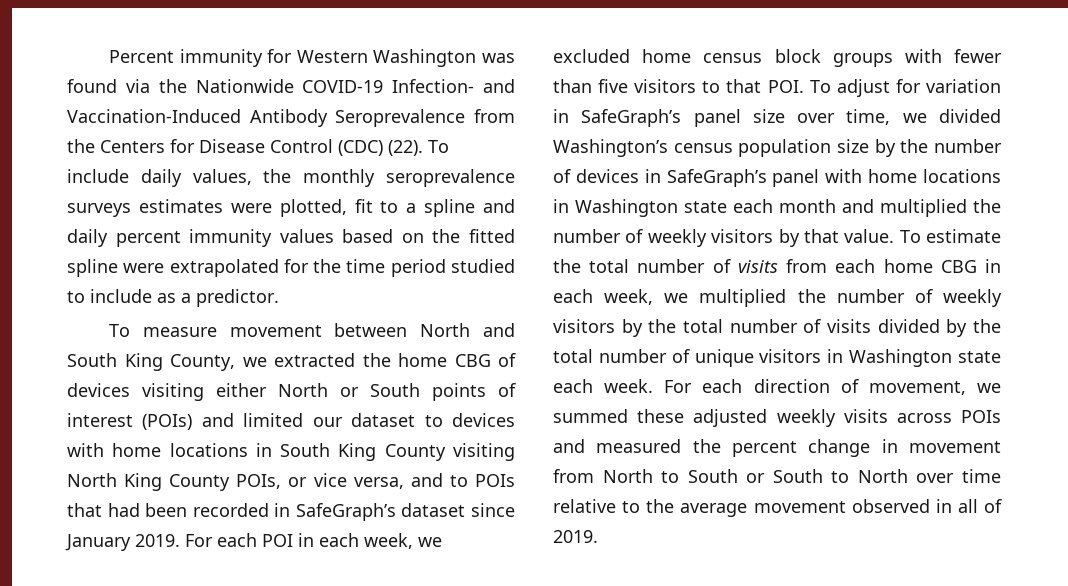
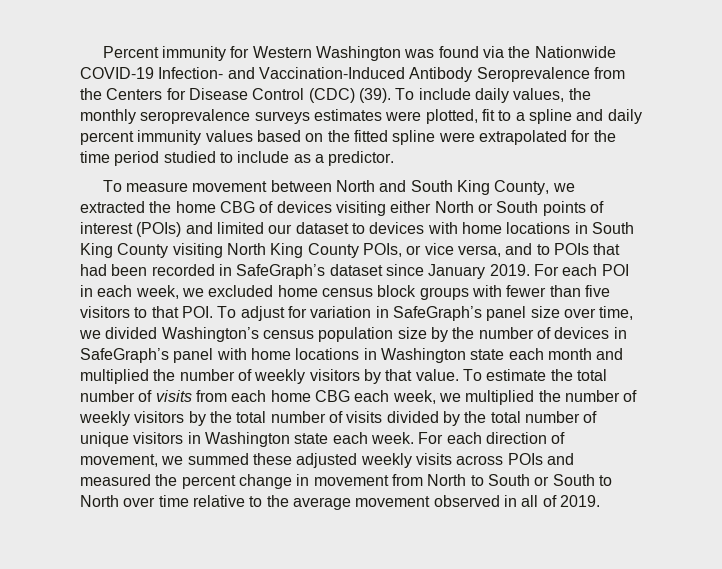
[388,140,423,156] (22). -> [358,88,391,103] (39).
[985,259,1001,273] in -> (350, 396) none

